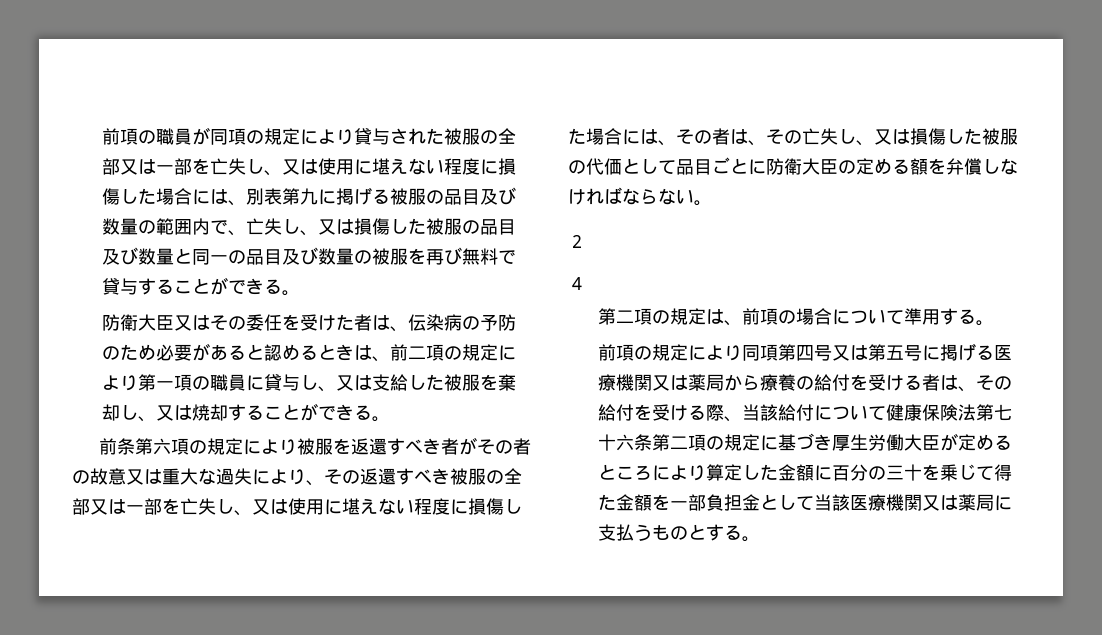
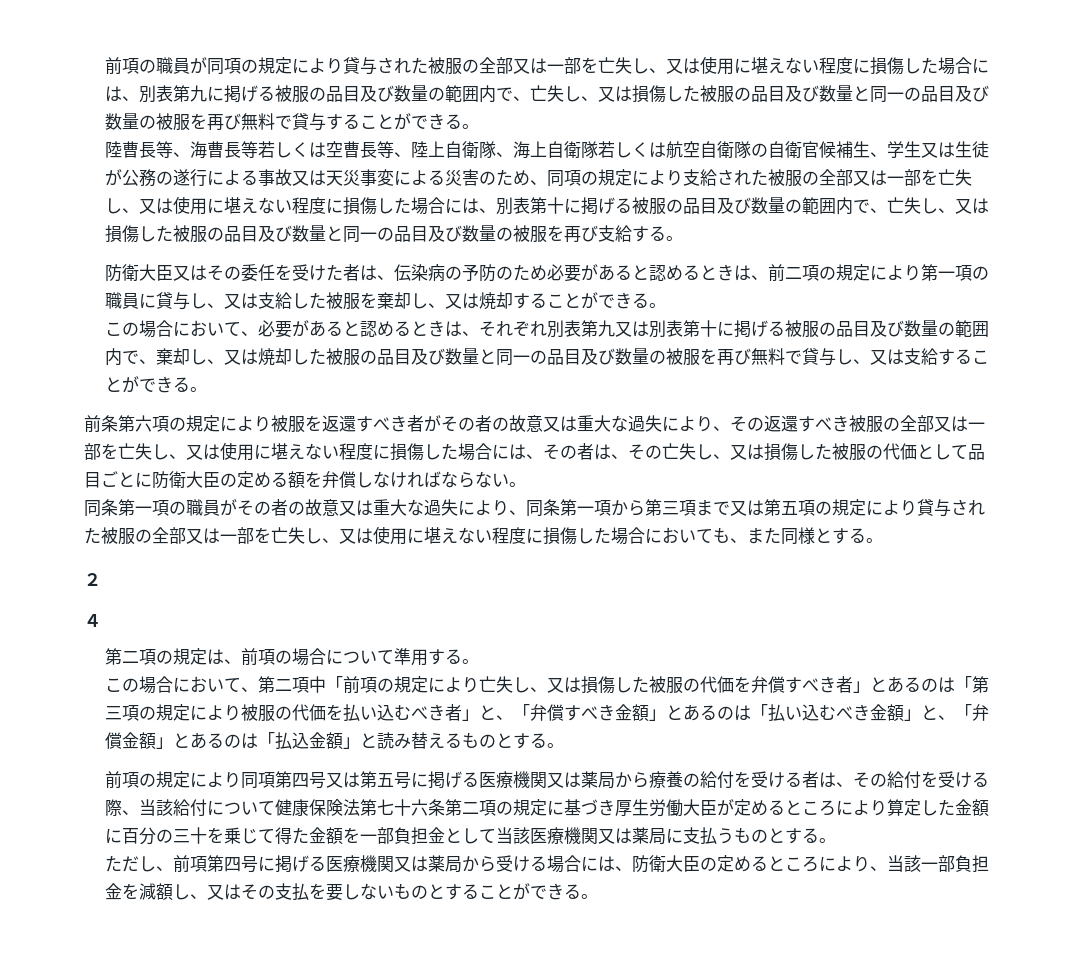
(301, 293) none -> [105,141,990,159] [105,169,973,187] [105,196,990,215] [105,225,684,243] // 陸曹長等、海曹長等若しくは空曹長等、陸上自衛隊、海上自衛隊若しくは航空自衛隊の自衛官候補生、学生又は生徒が公務の遂行による事故又は天災事変による災害のため、同項の規定により支給された被服の全部又は一部を亡失し、又は使用に堪えない程度に損傷した場合には、別表第十に掲げる被服の品目及び数量の範囲内で、亡失し、又は損傷した被服の品目及び数量と同一の品目及び数量の被服を再び支給する。
(391, 419) none -> [105,320,990,338] [105,348,990,366] [105,376,208,393] // この場合において、必要があると認めるときは、それぞれ別表第九又は別表第十に掲げる被服の品目及び数量の範囲内で、棄却し、又は焼却した被服の品目及び数量と同一の品目及び数量の被服を再び無料で貸与し、又は支給することができる。
(712, 203) none -> [84,499,985,517] [84,526,883,545] // 同条第一項の職員がその者の故意又は重大な過失により、同条第一項から第三項まで又は第五項の規定により貸与された被服の全部又は一部を亡失し、又は使用に堪えない程度に損傷した場合においても、また同様とする。
(995, 323) none -> [105,676,990,694] [105,704,990,722] [105,732,565,749] // この場合において、第二項中「前項の規定により亡失し、又は損傷した被服の代価を弁償すべき者」とあるのは「第三項の規定により被服の代価を払い込むべき者」と、「弁償すべき金額」とあるのは「払い込むべき金額」と、「弁償金額」とあるのは「払込金額」と読み替えるものとする。
(761, 539) none -> [105,855,990,873] [105,883,599,901] // ただし、前項第四号に掲げる医療機関又は薬局から受ける場合には、防衛大臣の定めるところにより、当該一部負担金を減額し、又はその支払を要しないものとすることができる。

